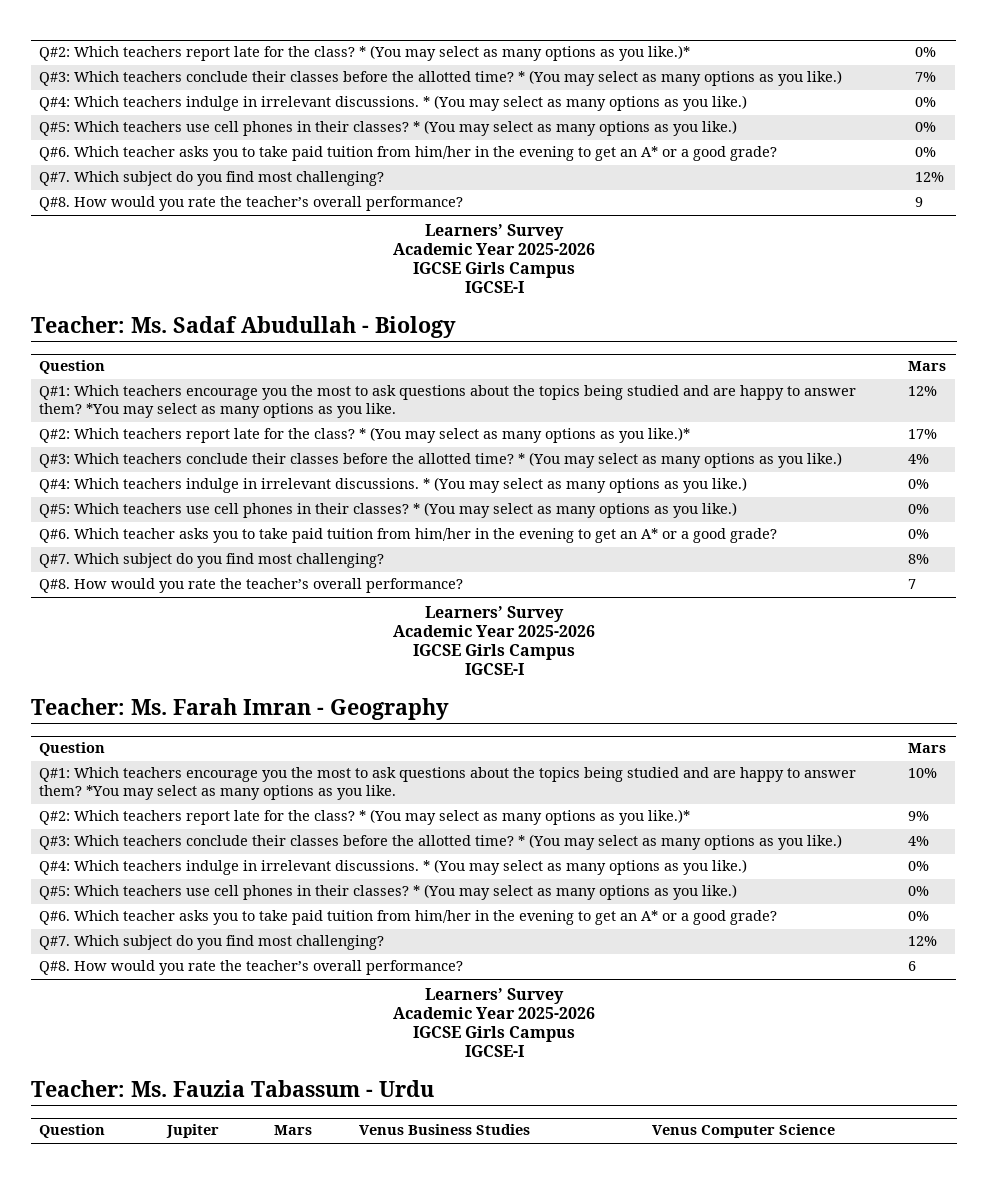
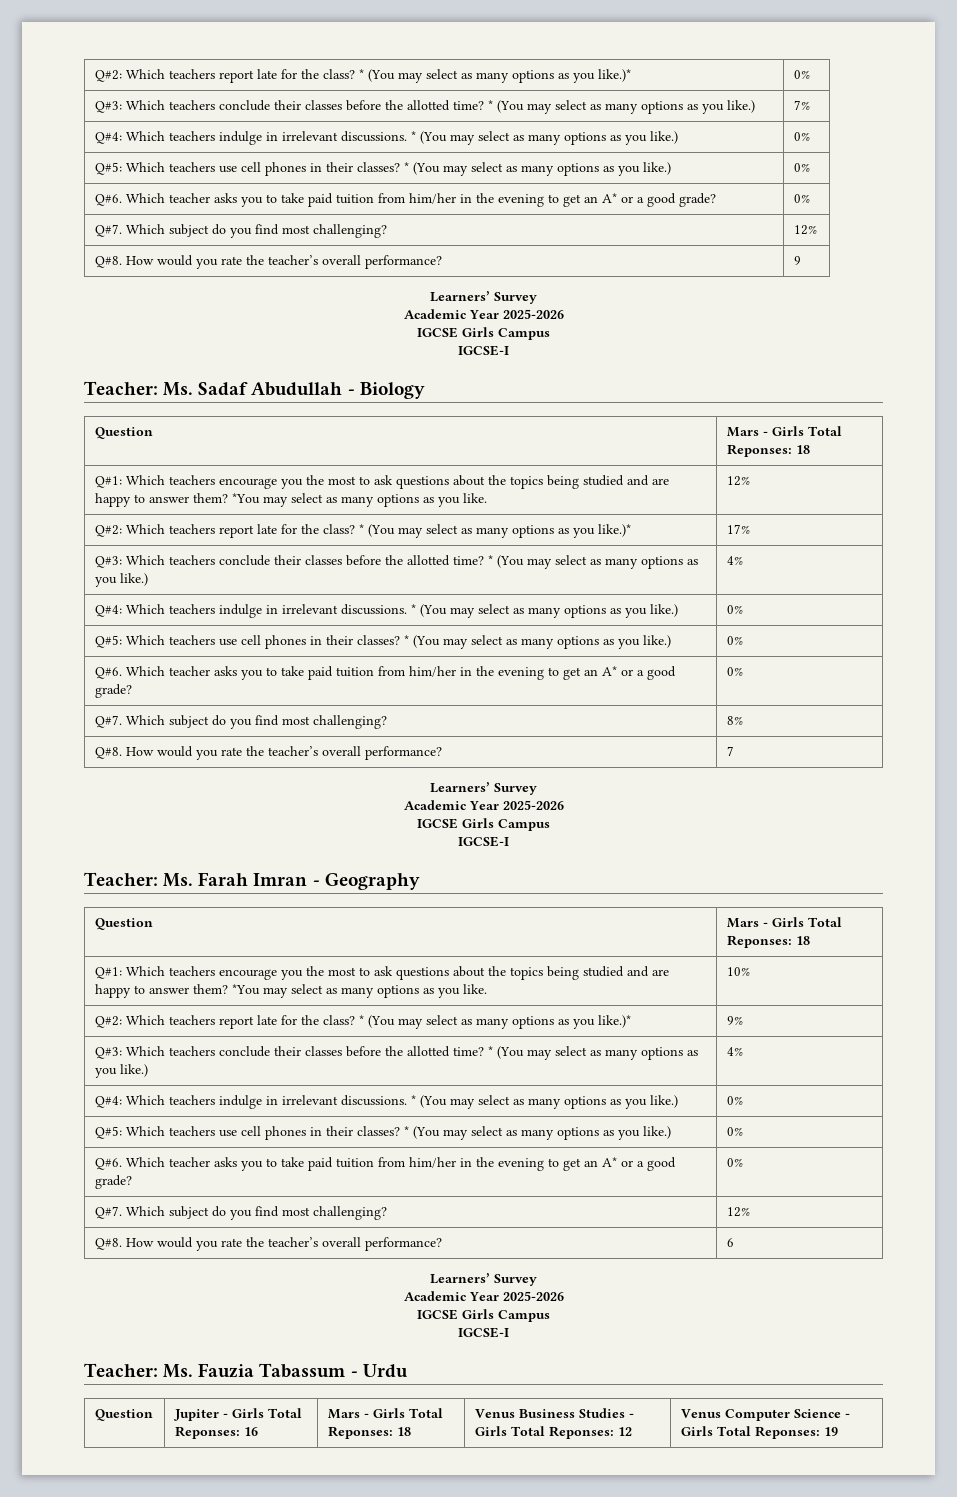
(947, 366) none -> [762,426,842,436] [726,444,810,457] - Girls Total Reponses: 18
(947, 748) none -> [762,917,842,927] [726,935,810,948] - Girls Total Reponses: 18
[274,1125,313,1135] [359,1124,531,1135] [652,1124,836,1138] | Mars | Venus Business Studies | Venus Computer Science -> [222,1408,302,1418] [174,1426,258,1439] [327,1408,443,1419] [327,1426,411,1439] [474,1408,634,1418] [474,1426,632,1439] [680,1409,850,1421] [680,1426,838,1439] - Girls Total Reponses: 16 | Mars - Girls Total Reponses: 18 | Venus Business Studies - Girls Total Reponses: 12 | Venus Computer Science - Girls Total Reponses: 19

